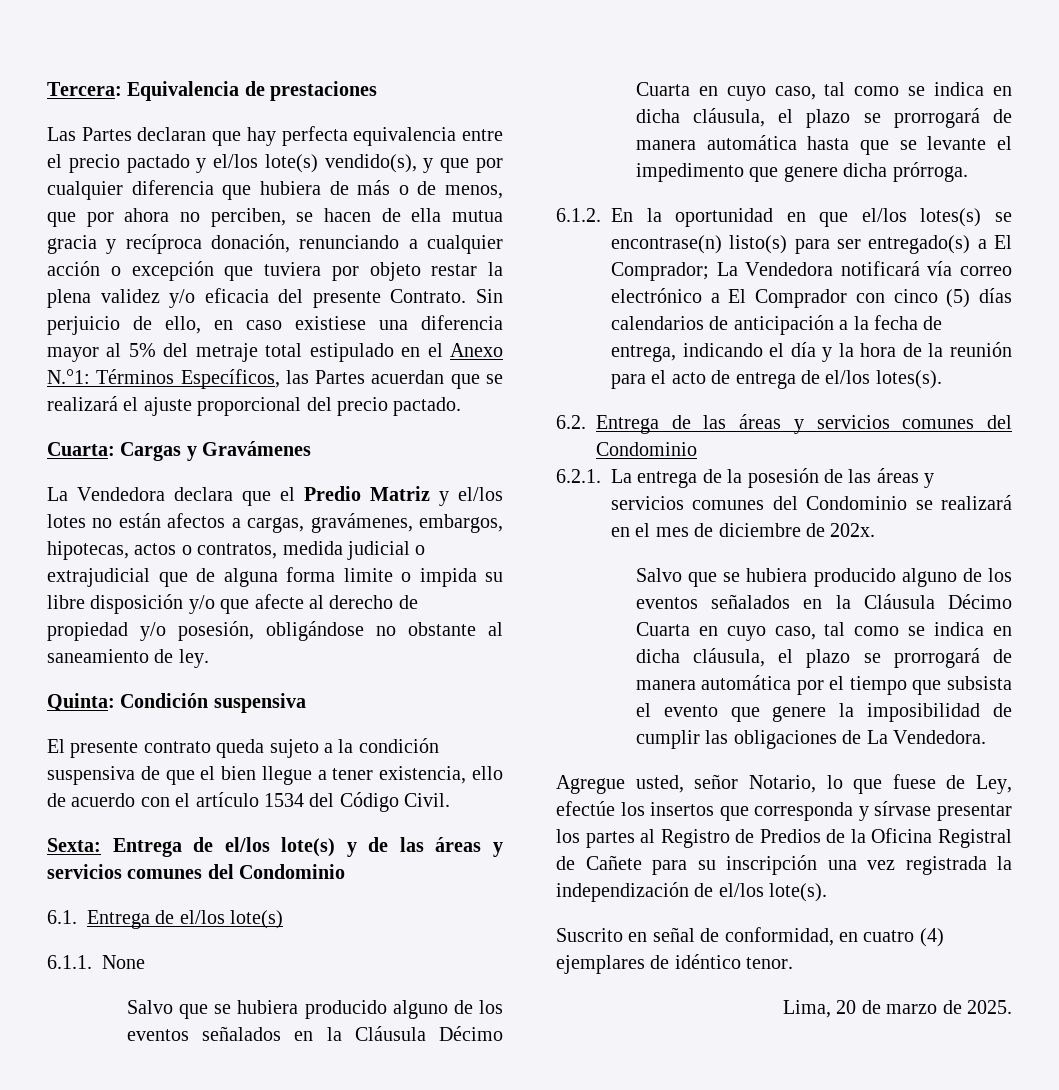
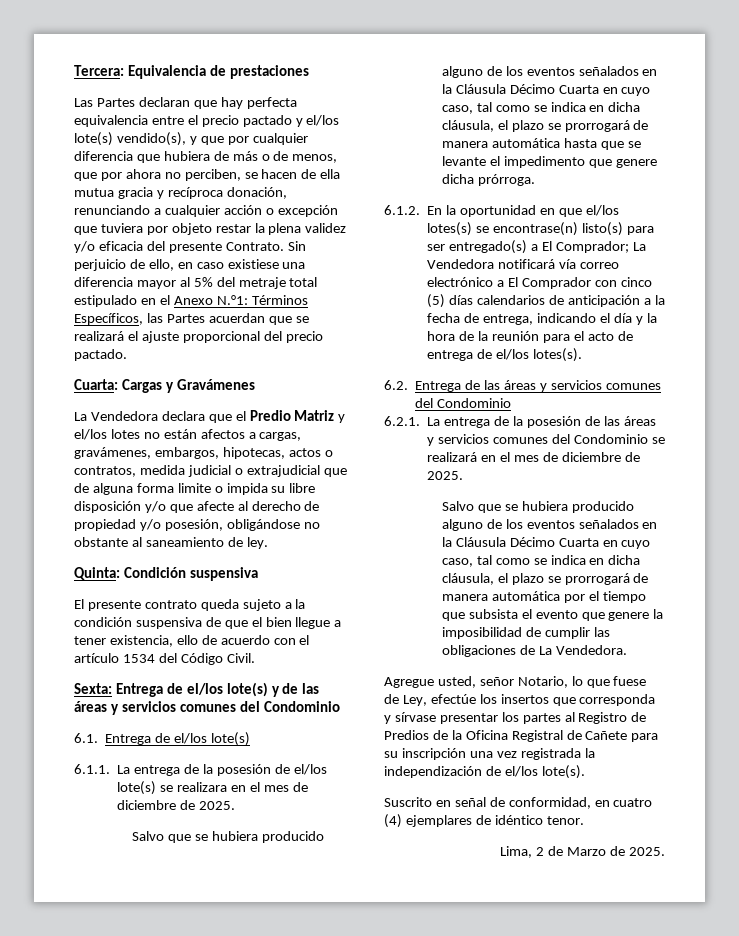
[47,955,145,969] 6.1.1. None -> [74,764,327,776] [117,781,308,795] [117,800,236,810] 6.1.1. La entrega de la posesión de el/los lote(s) se realizara en el mes de diciembre de 2025.
[830,523,876,537] 202x. -> [427,471,464,480] 2025.
[836,1000,938,1014] 20 de marzo -> [536,846,607,856] 2 de Marzo

